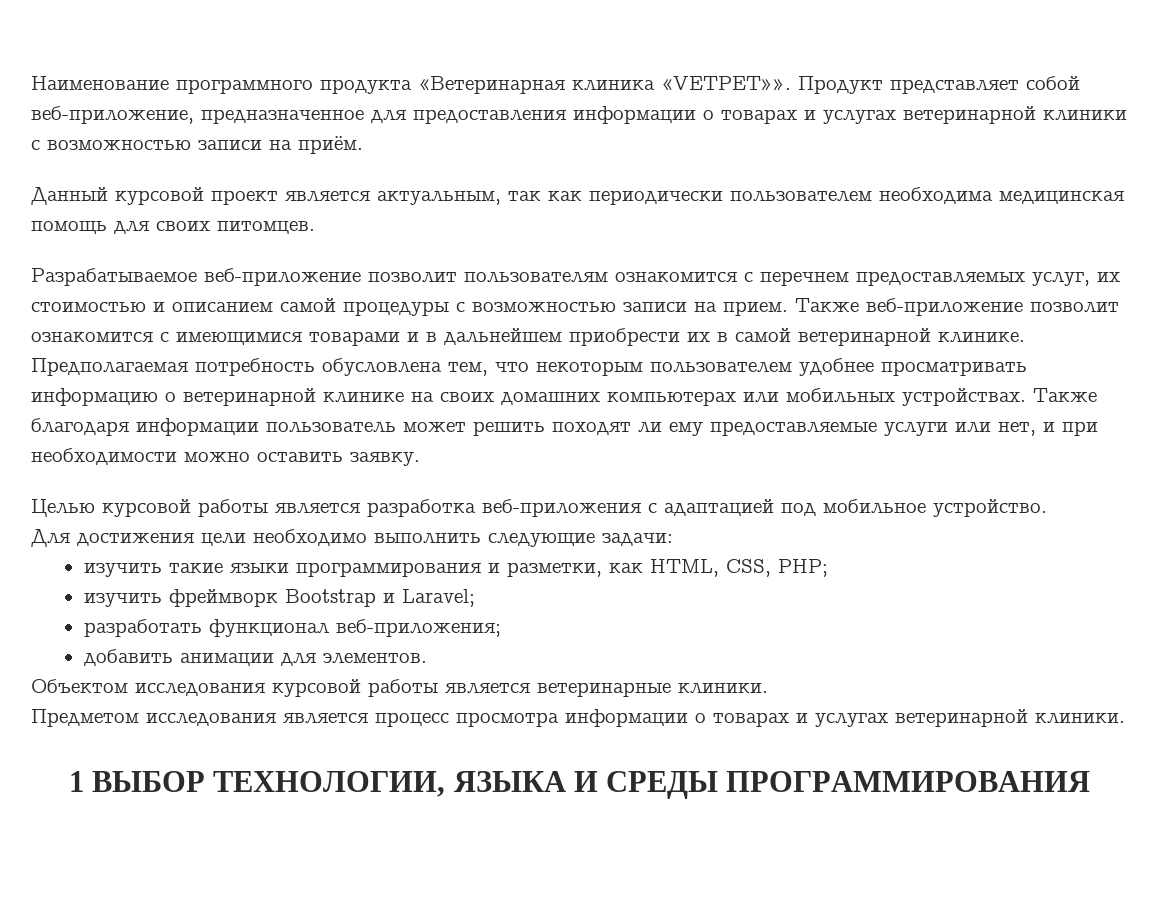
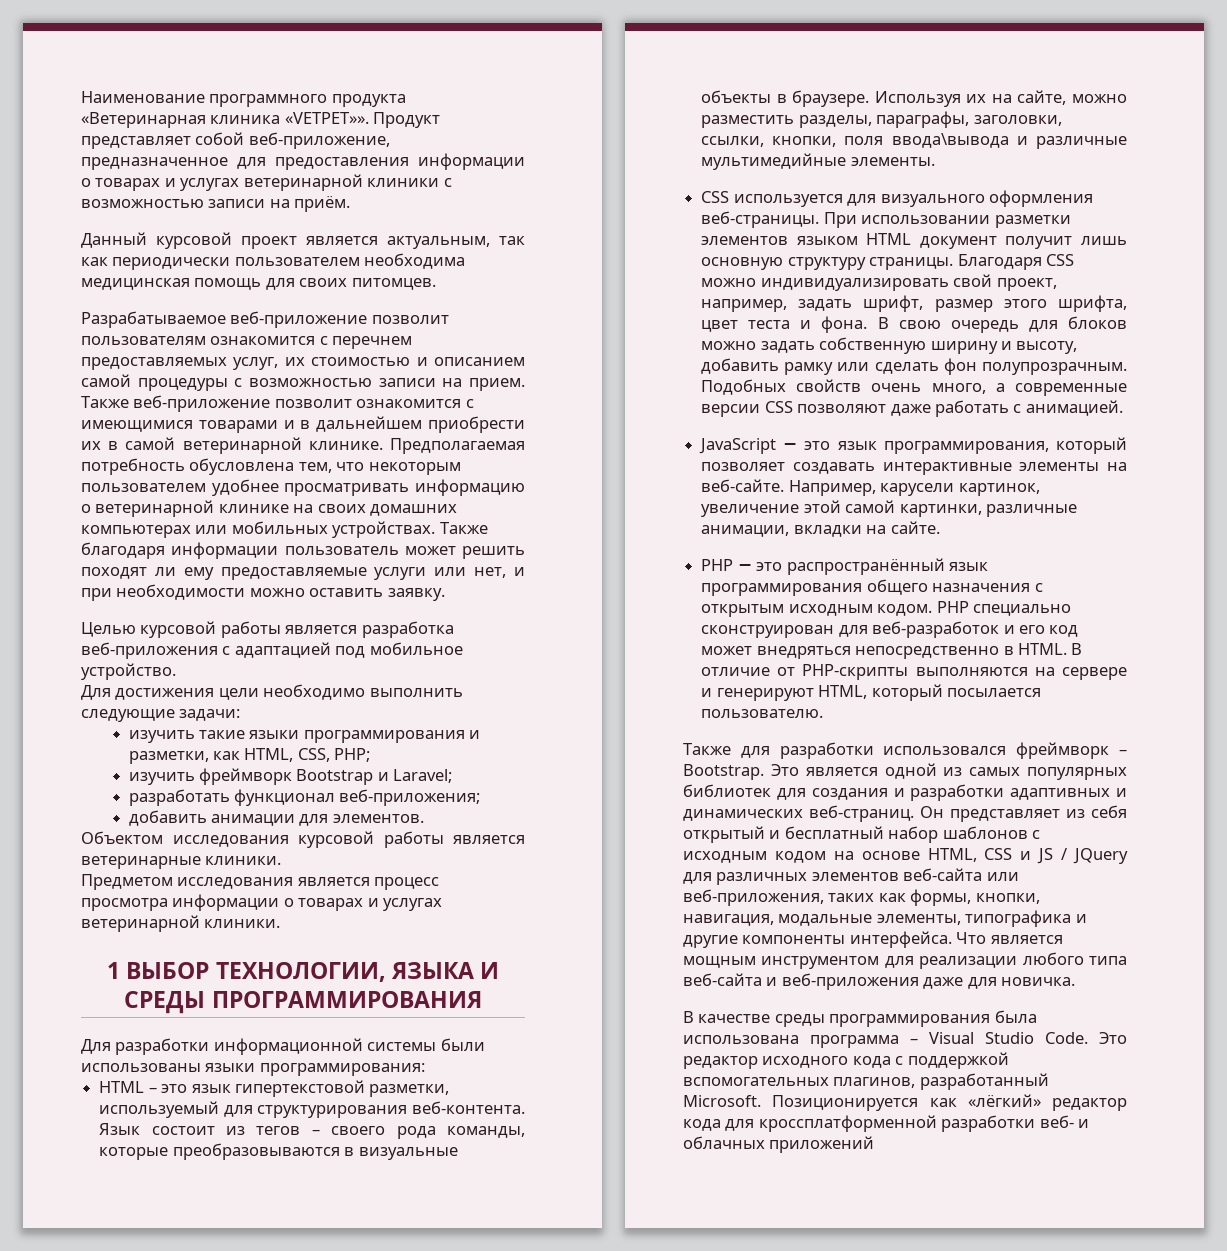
(1091, 781) none -> [81,1038,485,1055] [81,1063,425,1076] [99,1080,450,1097] [99,1101,525,1118] [99,1123,525,1139] [99,1143,458,1160] [701,90,1127,107] [701,111,1062,128] [701,133,1127,149] [701,153,935,170] [701,190,1093,207] [701,211,1071,228] [701,233,1127,249] [701,254,1074,270] [701,274,1057,291] [701,295,1127,312] [701,316,1127,333] [701,337,1078,354] [701,358,1127,375] [701,379,1127,396] [701,400,1123,417] [699,437,1127,454] [701,462,1127,475] [701,479,1040,496] [701,500,1077,517] [701,521,940,537] [701,558,988,575] [701,579,1043,596] [701,601,1071,617] [701,621,1079,638] [701,643,1083,659] [701,664,1127,680] [701,684,1041,701] [701,709,824,718] [683,742,1127,759] [683,763,1127,780] [683,784,1127,801] [683,805,1127,822] [683,826,1041,843] [683,848,1128,864] [683,868,1019,885] [683,889,1040,906] [683,910,1087,927] [683,931,1063,948] [683,952,1127,969] [683,973,1076,990] [683,1010,1037,1027] [683,1032,1127,1048] [683,1052,1009,1069] [683,1073,1049,1090] [683,1094,1127,1111] [683,1115,1090,1132] [683,1136,875,1153] // Для разработки информационной системы были использованы языки программирования: // HTML – это язык гипертекстовой разметки, используемый для структурирования веб-контента. Язык состоит из тегов – своего рода команды, которые преобразовываются в визуальные объекты в браузере. Используя их на сайте, можно разместить разделы, параграфы, заголовки, ссылки, кнопки, поля ввода\вывода и различные мультимедийные элементы. // CSS используется для визуального оформления веб-страницы. При использовании разметки элементов языком HTML документ получит лишь основную структуру страницы. Благодаря CSS можно индивидуализировать свой проект, например, задать шрифт, размер этого шрифта, цвет теста и фона. В свою очередь для блоков можно задать собственную ширину и высоту, добавить рамку или сделать фон полупрозрачным. Подобных свойств очень много, а современные версии CSS позволяют даже работать с анимацией. // JavaScript − это язык программирования, который позволяет создавать интерактивные элементы на веб-сайте. Например, карусели картинок, увеличение этой самой картинки, различные анимации, вкладки на сайте. // PHP − это распространённый язык программирования общего назначения с открытым исходным кодом. PHP специально сконструирован для веб-разработок и его код может внедряться непосредственно в HTML. В отличие от PHP-скрипты выполняются на сервере и генерируют HTML, который посылается пользователю. // Также для разработки использовался фреймворк – Bootstrap. Это является одной из самых популярных библиотек для создания и разработки адаптивных и динамических веб-страниц. Он представляет из себя открытый и бесплатный набор шаблонов с исходным кодом на основе HTML, CSS и JS / JQuery для различных элементов веб-сайта или веб-приложения, таких как формы, кнопки, навигация, модальные элементы, типографика и другие компоненты интерфейса. Что является мощным инструментом для реализации любого типа веб-сайта и веб-приложения даже для новичка. // В качестве среды программирования была использована программа – Visual Studio Code. Это редактор исходного кода с поддержкой вспомогательных плагинов, разработанный Microsoft. Позиционируется как «лёгкий» редактор кода для кроссплатформенной разработки веб- и облачных приложений

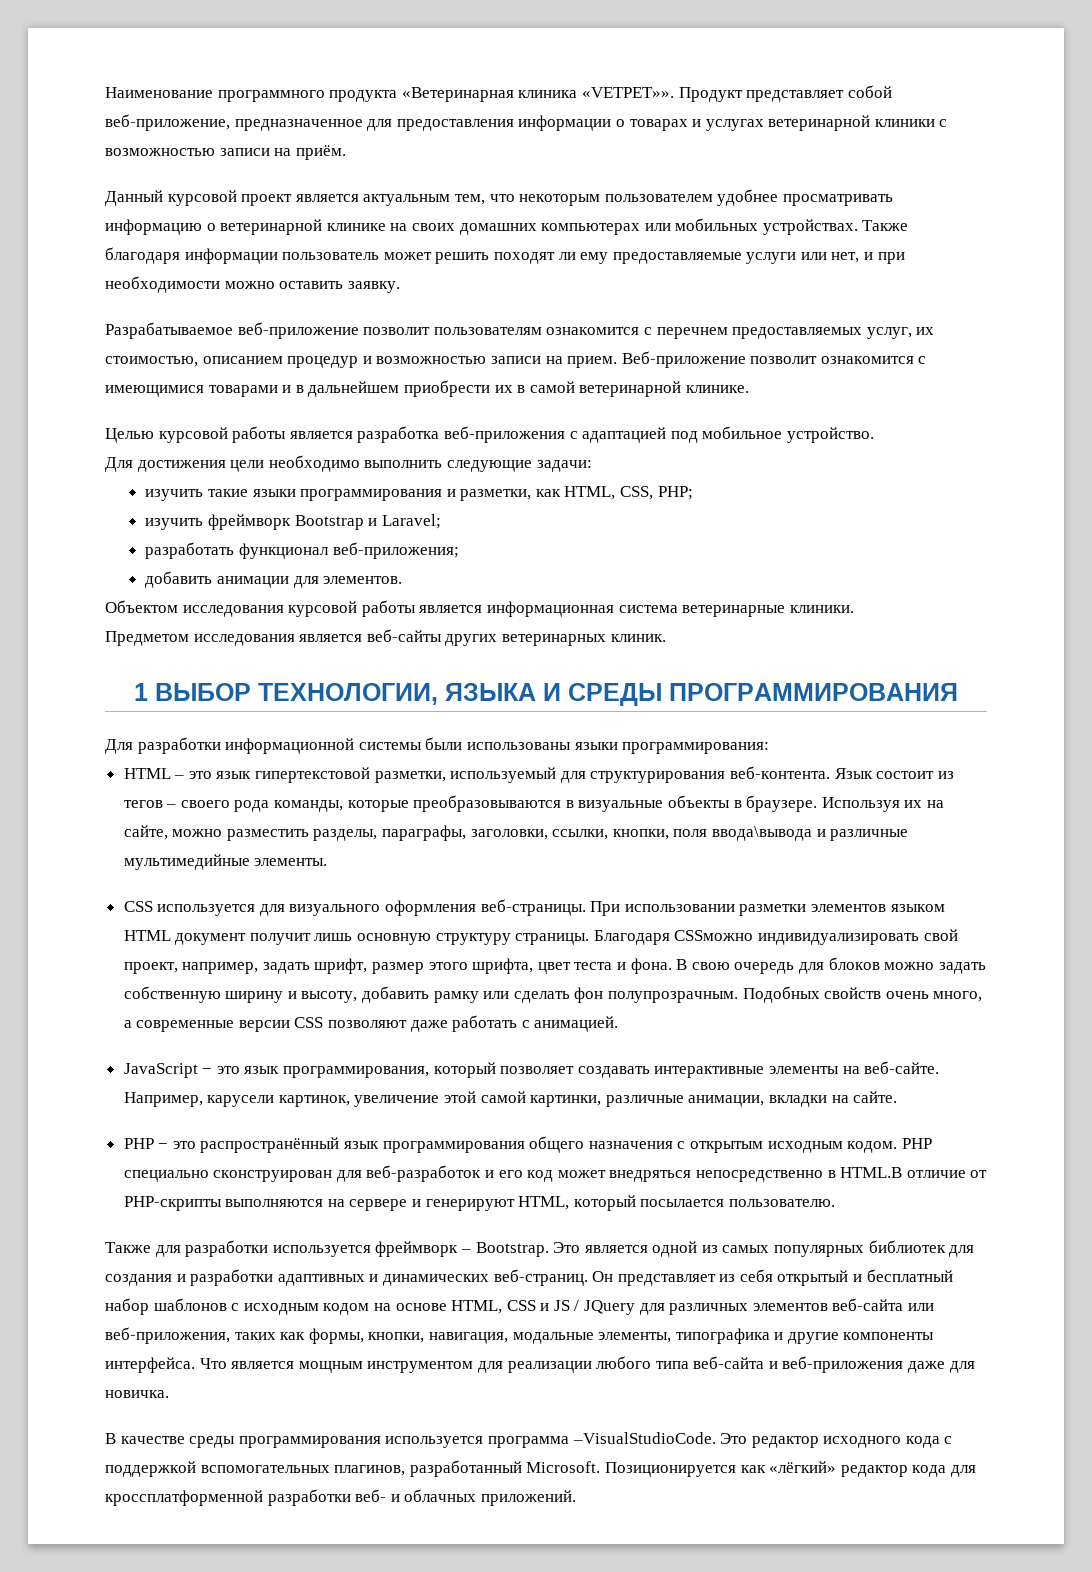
[387,236,525,249] [81,253,466,270] [81,278,436,290] [81,311,449,328] [81,336,413,349] [81,357,525,370] [81,374,525,391] [81,395,474,412] [81,416,525,433] [81,437,525,454] [81,458,295,475] актуальным, так как периодически пользователем необходима медицинская помощь для своих питомцев. // Разрабатываемое веб-приложение позволит пользователям ознакомится с перечнем предоставляемых услуг, их стоимостью и описанием самой процедуры с возможностью записи на прием. Также веб-приложение позволит ознакомится с имеющимися товарами и в дальнейшем приобрести их в самой ветеринарной клинике. Предполагаемая потребность обусловлена -> [363,194,451,206] актуальным
(445, 594) none -> [105,322,935,339] [105,351,927,368] [105,380,749,397] // Разрабатываемое веб-приложение позволит пользователям ознакомится с перечнем предоставляемых услуг, их стоимостью, описанием процедур и возможностью записи на прием. Веб-приложение позволит ознакомится с имеющимися товарами и в дальнейшем приобрести их в самой ветеринарной клинике.
(525, 839) none -> [486,601,678,617] информационная система
[374,877,440,890] [81,894,443,911] [81,915,281,932] процесс просмотра информации о товарах и услугах ветеринарной клиники. -> [366,629,666,646] веб-сайты других ветеринарных клиник.
[1045,254,1074,266] [701,278,757,287] CSS можно -> [674,930,754,941] CSSможно
[1017,643,1083,655] HTML. В -> [840,1167,903,1178] HTML.В
[883,746,1007,755] использовался -> [272,1245,371,1257] используется
[994,1010,1037,1023] [683,1032,1088,1048] была использована программа – Visual Studio Code. -> [385,1432,716,1448] используется программа –VisualStudioCode.
[769,1136,875,1153] приложений -> [480,1490,576,1506] приложений.

